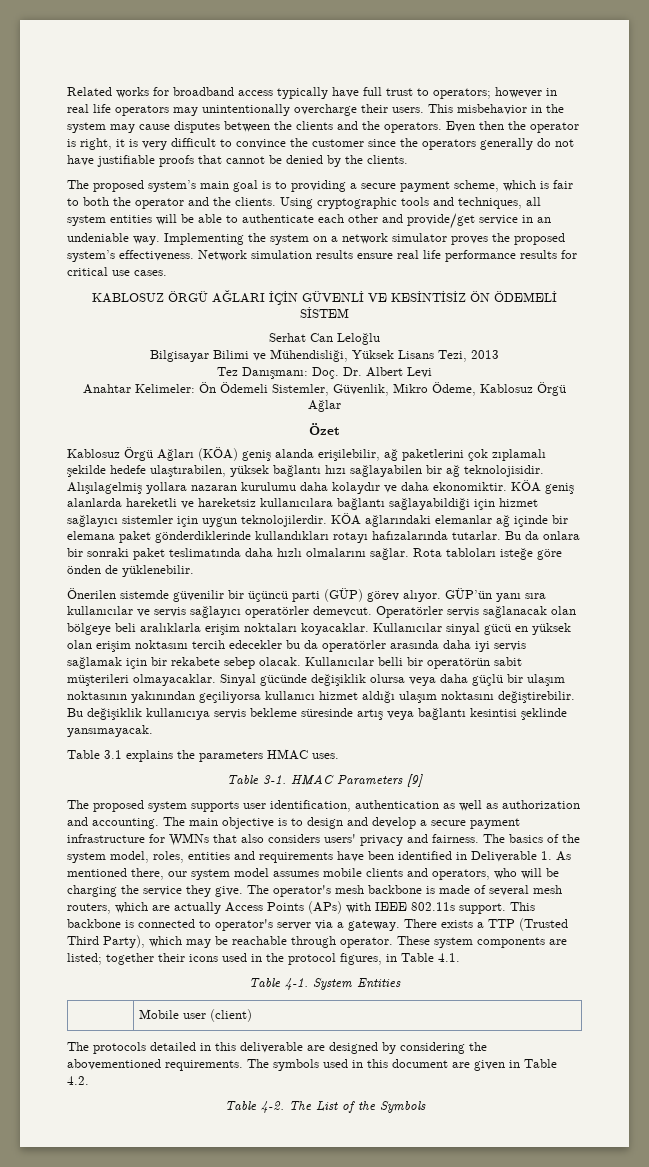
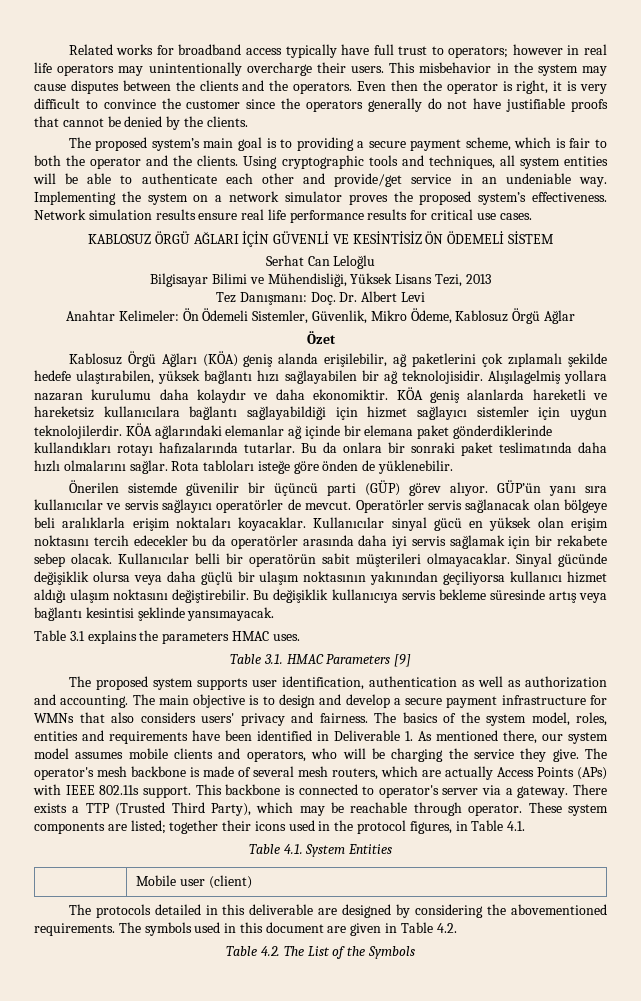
[313,606,372,617] demevcut. -> [287,499,352,510] de mevcut.
[263,775,286,784] 3-1. -> [263,654,283,664] 3.1.
[285,978,308,990] 4-1. -> [283,844,303,854] 4.1.
[260,1101,284,1113] 4-2. -> [260,946,280,956] 4.2.

